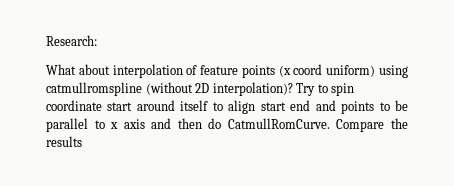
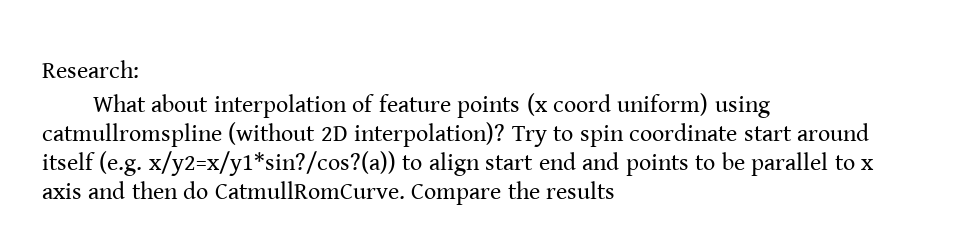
(209, 105) none -> [99,151,396,176] (e.g. x/y2=x/y1*sin?/cos?(a))

